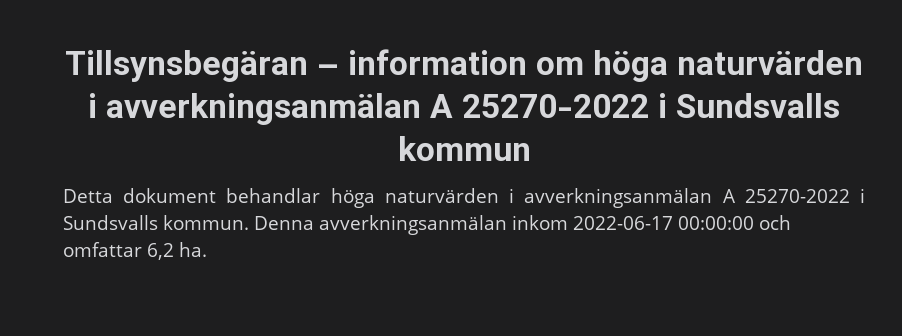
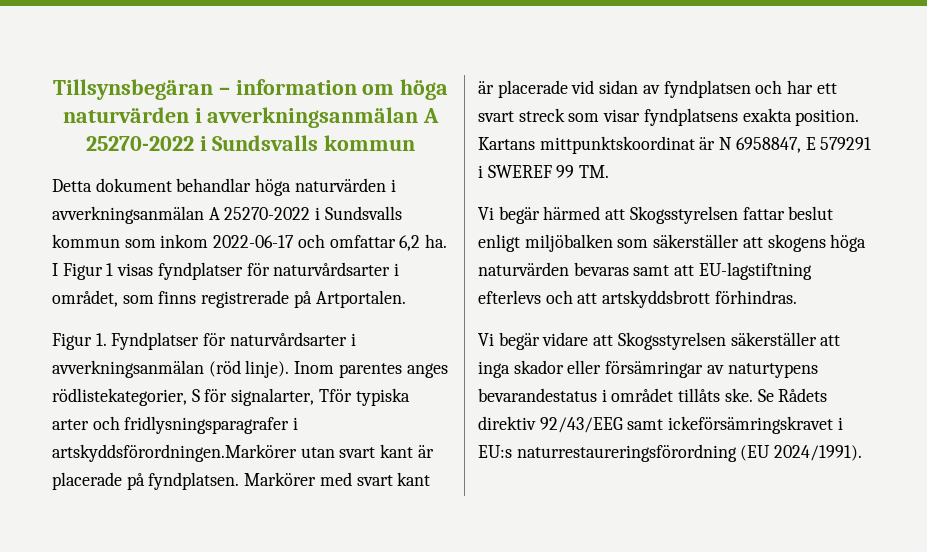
[163,215,507,235] kommun. Denna avverkningsanmälan -> [52,234,156,248] kommun som
[678,216,754,230] 00:00:00 -> (295, 241) none
(207, 249) none -> [52,262,400,280] [52,290,406,308] [52,332,356,350] [52,360,448,378] [52,388,410,406] [52,416,299,434] [52,444,434,462] [52,472,431,490] [478,80,837,98] [478,108,860,126] [478,136,872,154] [478,165,610,178] [478,206,834,224] [478,234,867,252] [478,262,812,280] [478,290,797,308] [478,332,841,350] [478,360,818,378] [478,388,828,402] [478,416,843,434] [478,444,863,462] I Figur 1 visas fyndplatser för naturvårdsarter i området, som finns registrerade på Artportalen. // Figur 1. Fyndplatser för naturvårdsarter i avverkningsanmälan (röd linje). Inom parentes anges rödlistekategorier, S för signalarter, Tför typiska arter och fridlysningsparagrafer i artskyddsförordningen.Markörer utan svart kant är placerade på fyndplatsen. Markörer med svart kant är placerade vid sidan av fyndplatsen och har ett svart streck som visar fyndplatsens exakta position. Kartans mittpunktskoordinat är N 6958847, E 579291 i SWEREF 99 TM. // Vi begär härmed att Skogsstyrelsen fattar beslut enligt miljöbalken som säkerställer att skogens höga naturvärden bevaras samt att EU-lagstiftning efterlevs och att artskyddsbrott förhindras. // Vi begär vidare att Skogsstyrelsen säkerställer att inga skador eller försämringar av naturtypens bevarandestatus i området tillåts ske. Se Rådets direktiv 92/43/EEG samt ickeförsämringskravet i EU:s naturrestaureringsförordning (EU 2024/1991).

